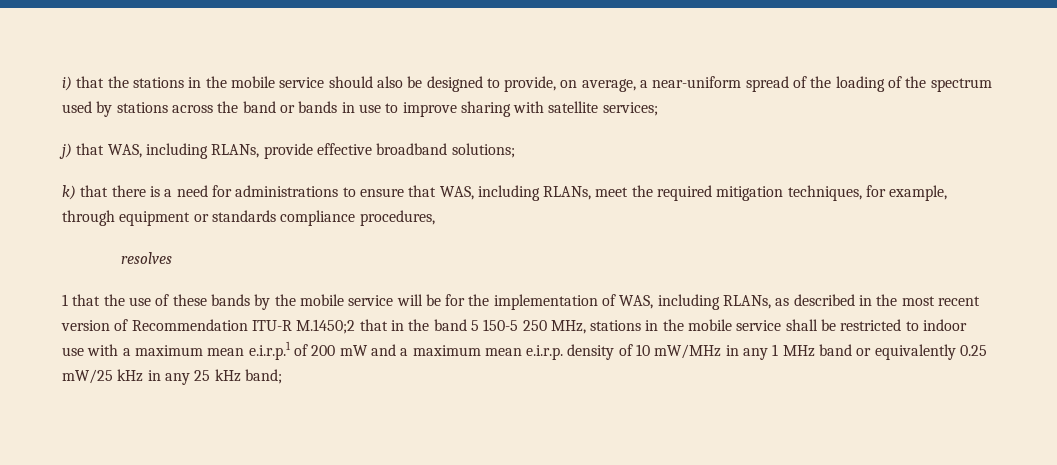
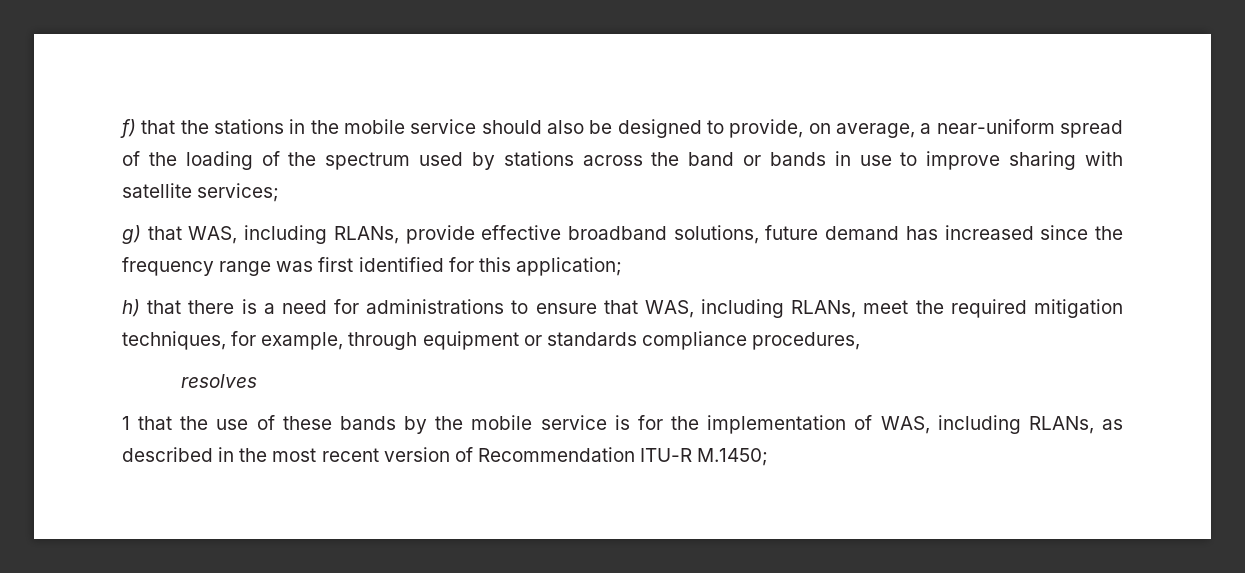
[62,76,72,91] i) -> [120,119,136,138] f)
[59,143,72,159] j) -> [122,225,141,244] g)
[451,143,515,158] [62,185,76,200] solutions; // k) -> [673,225,1123,244] [122,257,622,276] [122,299,140,317] solutions, future demand has increased since the frequency range was first identified for this application; // h)
[396,294,441,306] will be -> [614,415,630,430] is
[296,319,968,334] [62,341,988,360] [62,369,282,385] M.1450;2 that in the band 5 150-5 250 MHz, stations in the mobile service shall be restricted to indoor use with a maximum mean e.i.r.p.1 of 200 mW and a maximum mean e.i.r.p. density of 10 mW/MHz in any 1 MHz band or equivalently 0.25 mW/25 kHz in any 25 kHz band; -> [697,448,769,466] M.1450;

